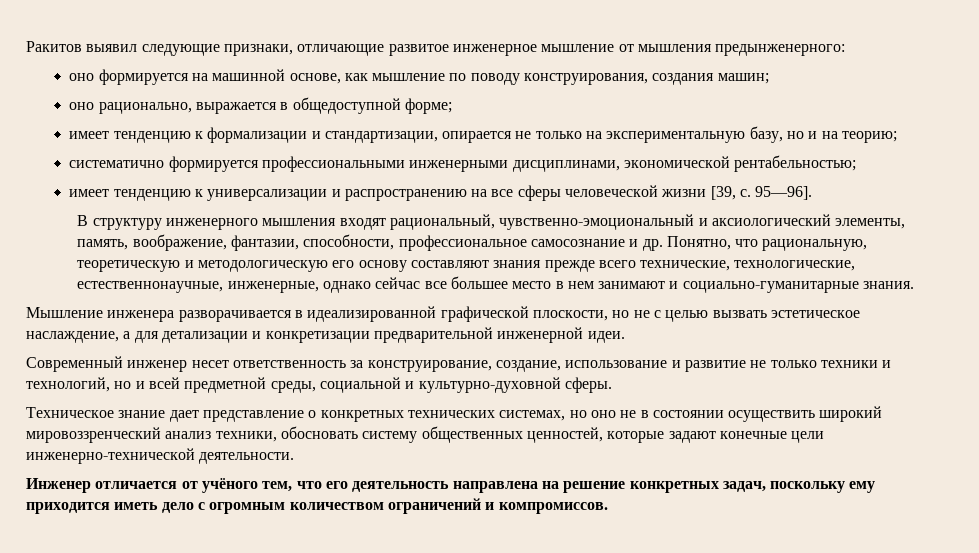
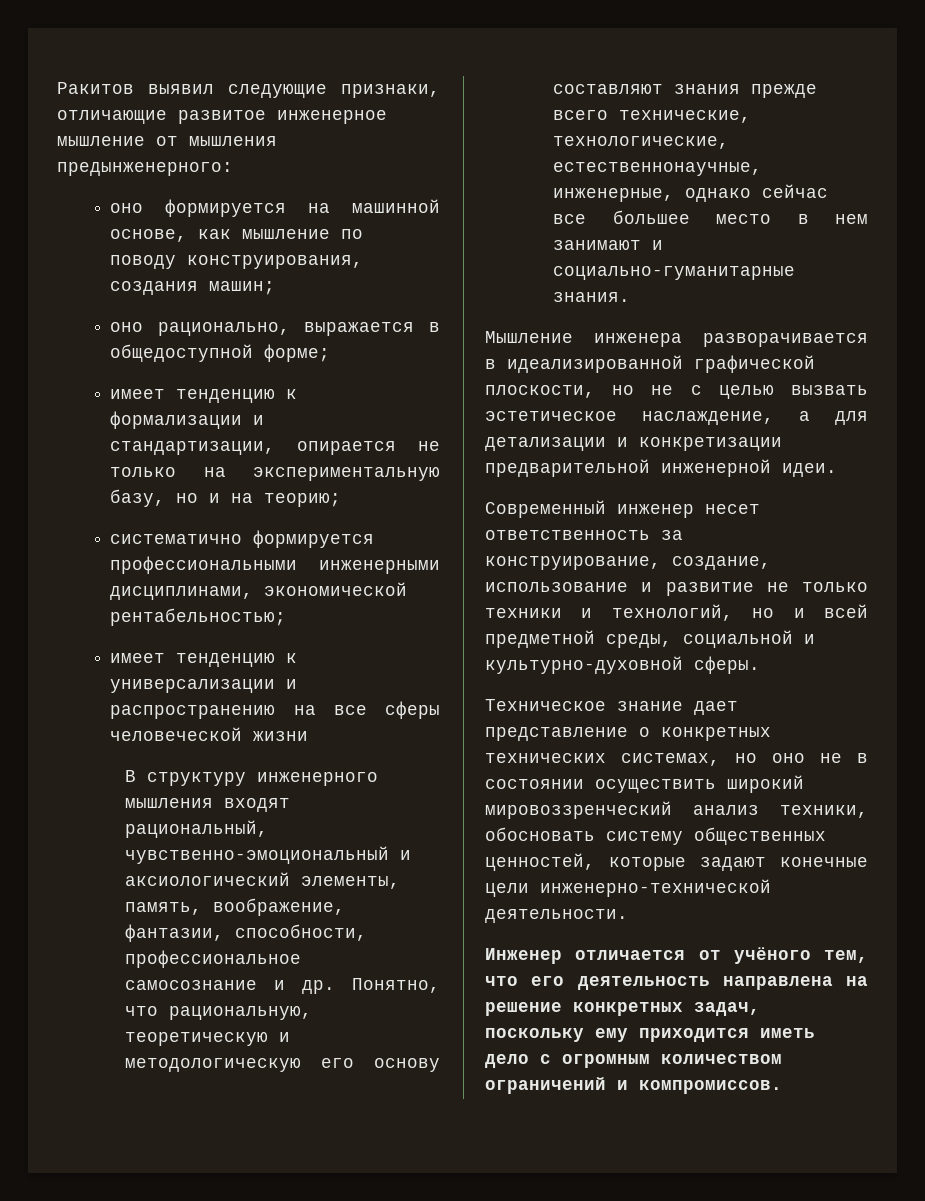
[710,186,813,200] [39, с. 95—96]. -> (309, 736) none

